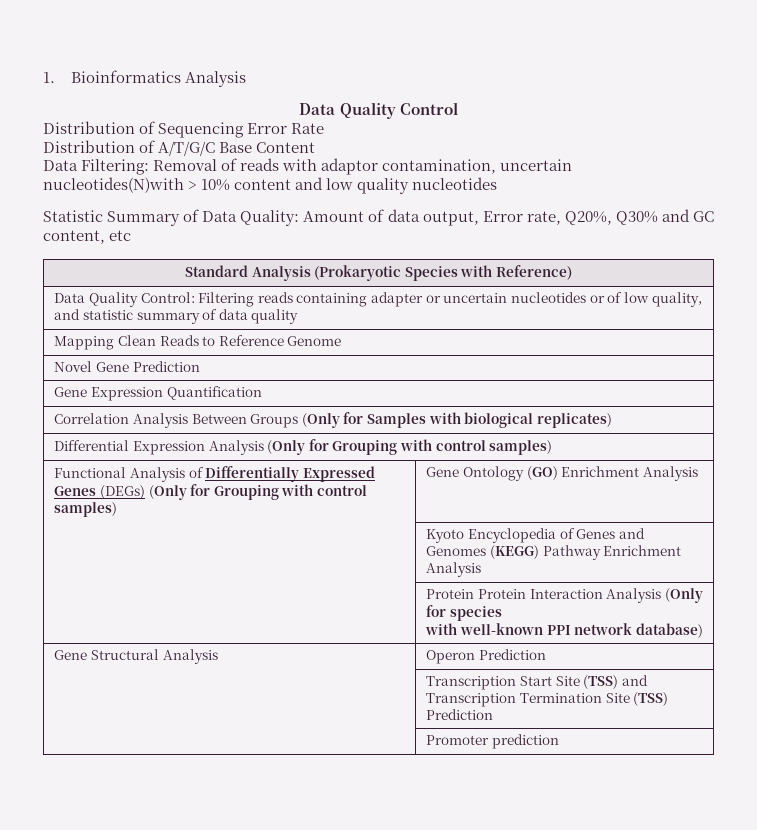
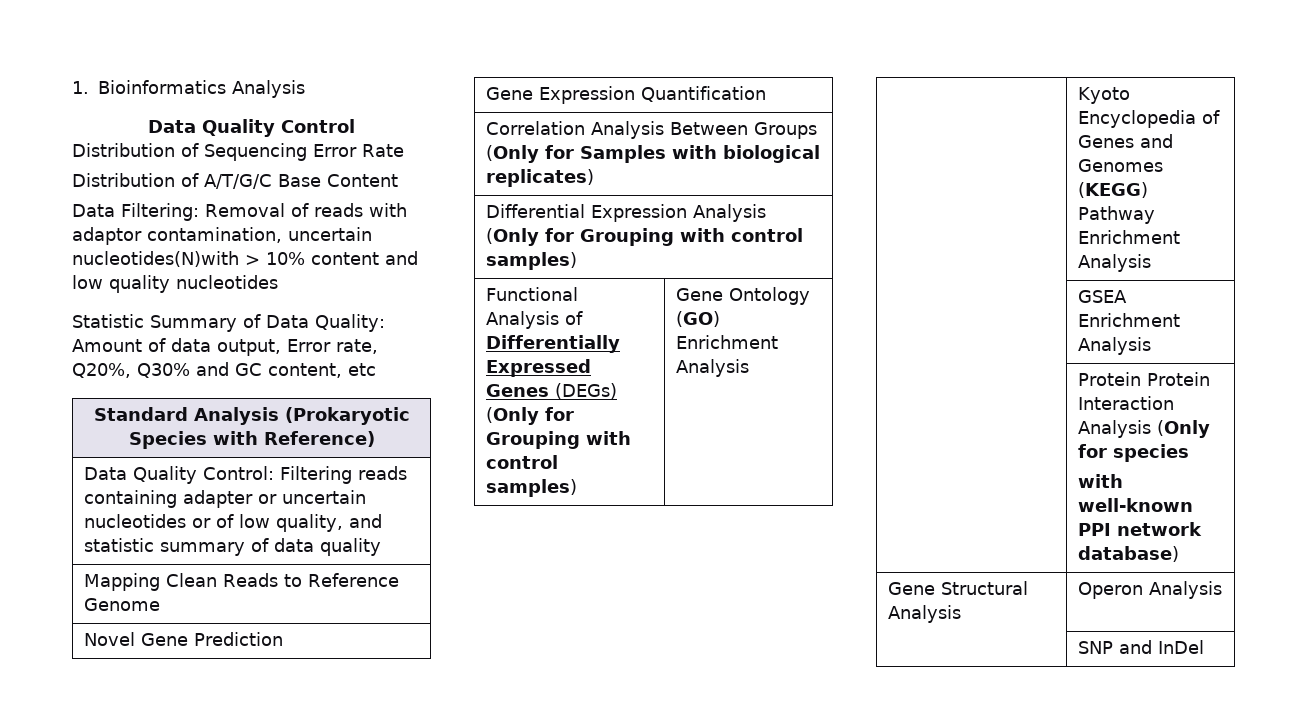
(482, 569) none -> [1077,290,1127,303] [1077,313,1180,327] [1077,337,1151,355] // | GSEA Enrichment Analysis
[478,649,546,660] [426,675,648,690] [426,692,669,707] [426,709,494,720] [426,734,559,749] Prediction // | Transcription Start Site (TSS) and Transcription Termination Site (TSS) Prediction // | Promoter prediction -> [1148,581,1222,599] [1077,640,1204,654] Analysis // | SNP and InDel

